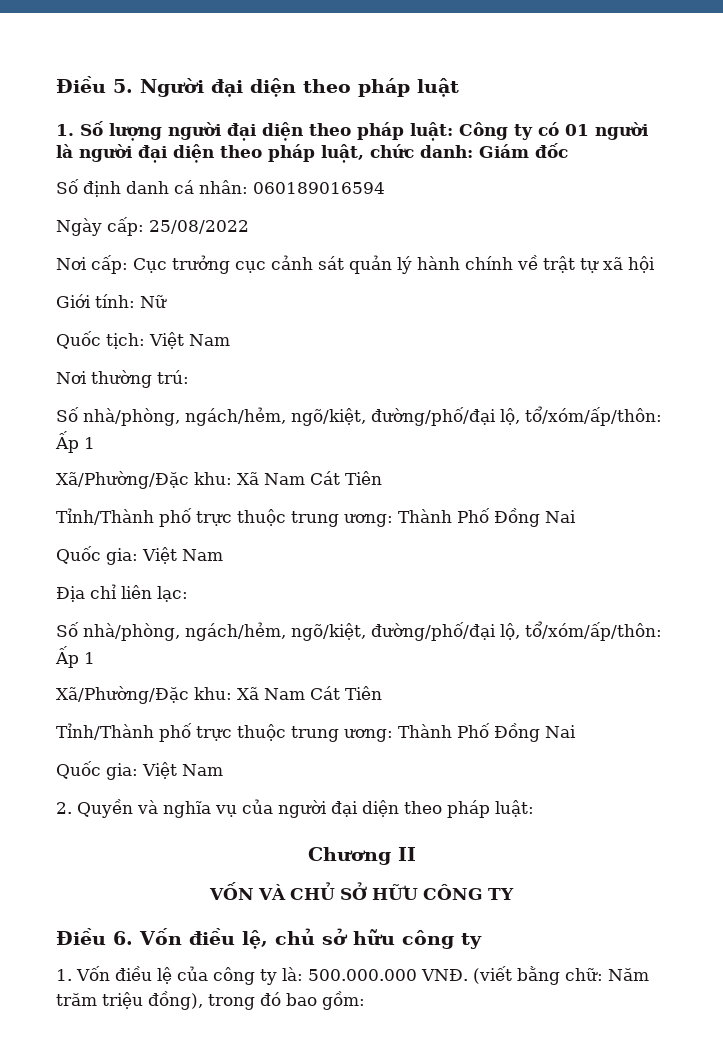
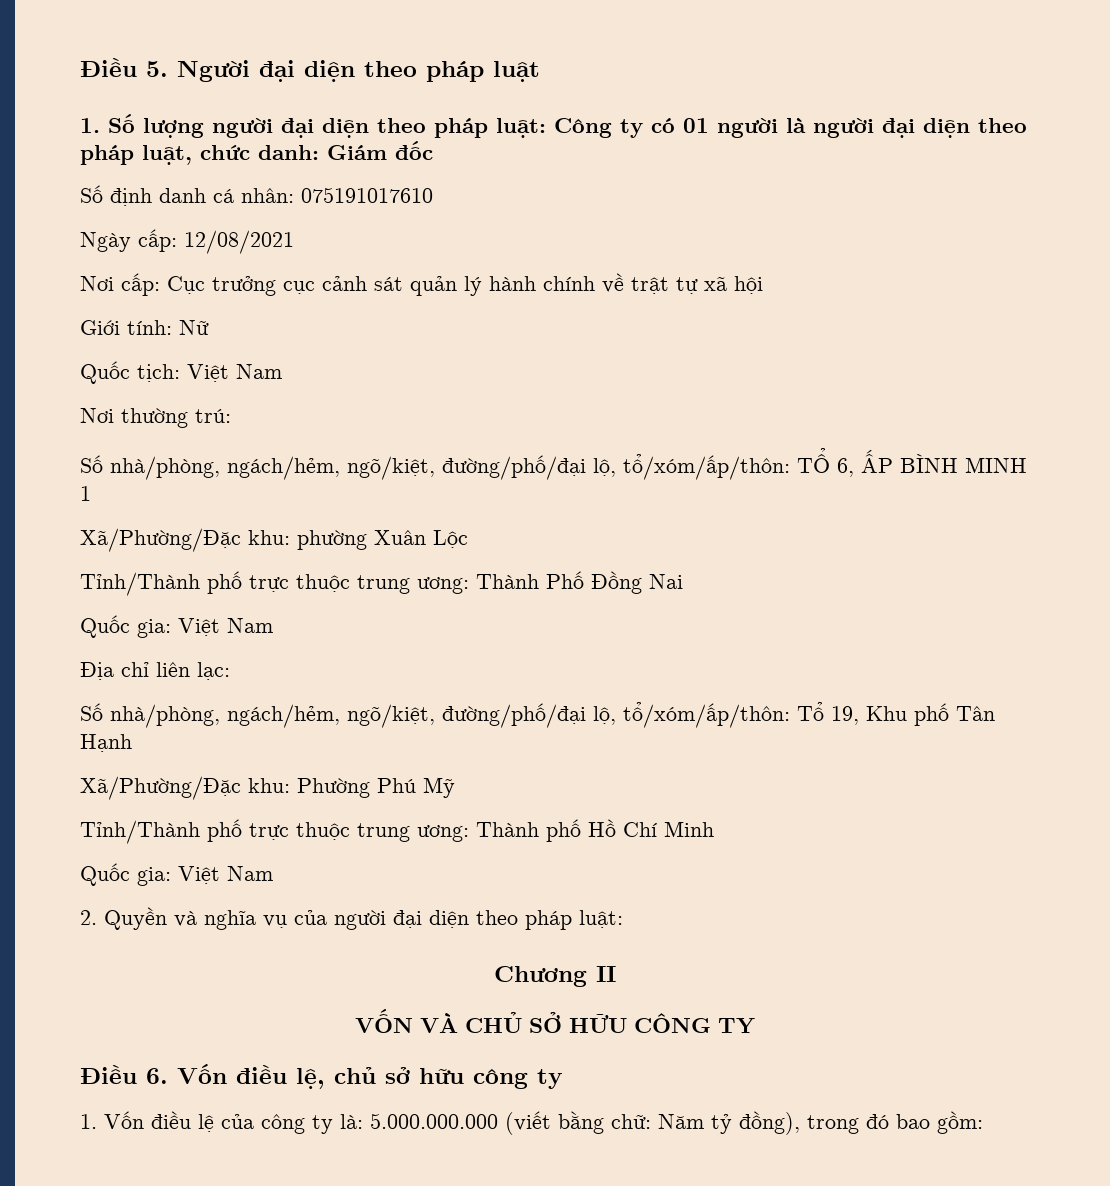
[253,182,385,194] 060189016594 -> [301,187,433,203] 075191017610
[149,220,249,234] 25/08/2022 -> [184,230,294,254] 12/08/2021
[55,431,95,453] [56,471,382,489] Ấp 1 // Xã/Phường/Đặc khu: Xã Nam Cát Tiên -> [797,448,1027,477] [80,486,91,501] [80,528,468,552] TỔ 6, ẤP BÌNH MINH 1 // Xã/Phường/Đặc khu: phường Xuân Lộc
[55,646,95,668] [56,686,382,704] [56,723,576,742] Ấp 1 // Xã/Phường/Đặc khu: Xã Nam Cát Tiên // Tỉnh/Thành phố trực thuộc trung ương: Thành Phố Đồng Nai -> [797,702,995,726] [80,734,132,752] [80,776,455,800] [80,819,714,844] Tổ 19, Khu phố Tân Hạnh // Xã/Phường/Đặc khu: Phường Phú Mỹ // Tỉnh/Thành phố trực thuộc trung ương: Thành phố Hồ Chí Minh
[308,969,468,981] 500.000.000 VNĐ. -> [370,1113,498,1129] 5.000.000.000
[56,992,143,1009] trăm triệu -> [711,1114,732,1134] tỷ

